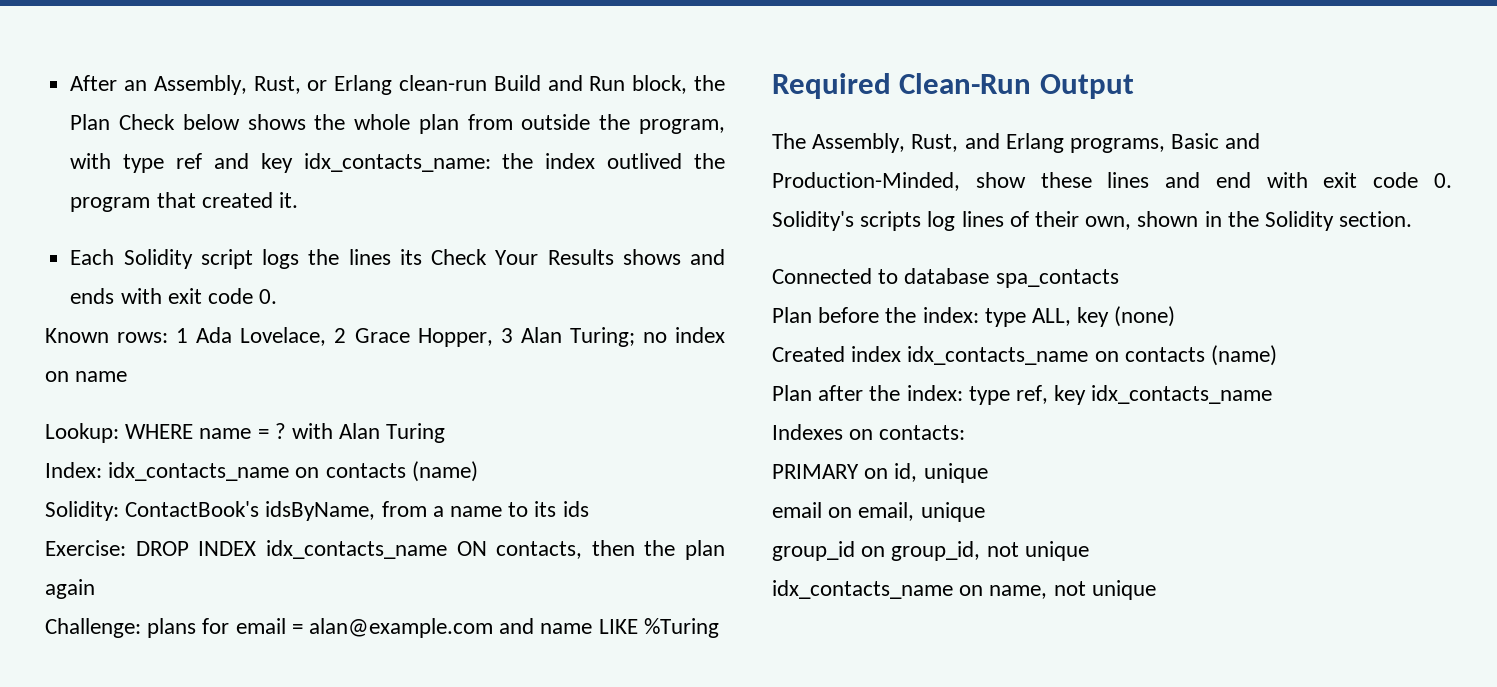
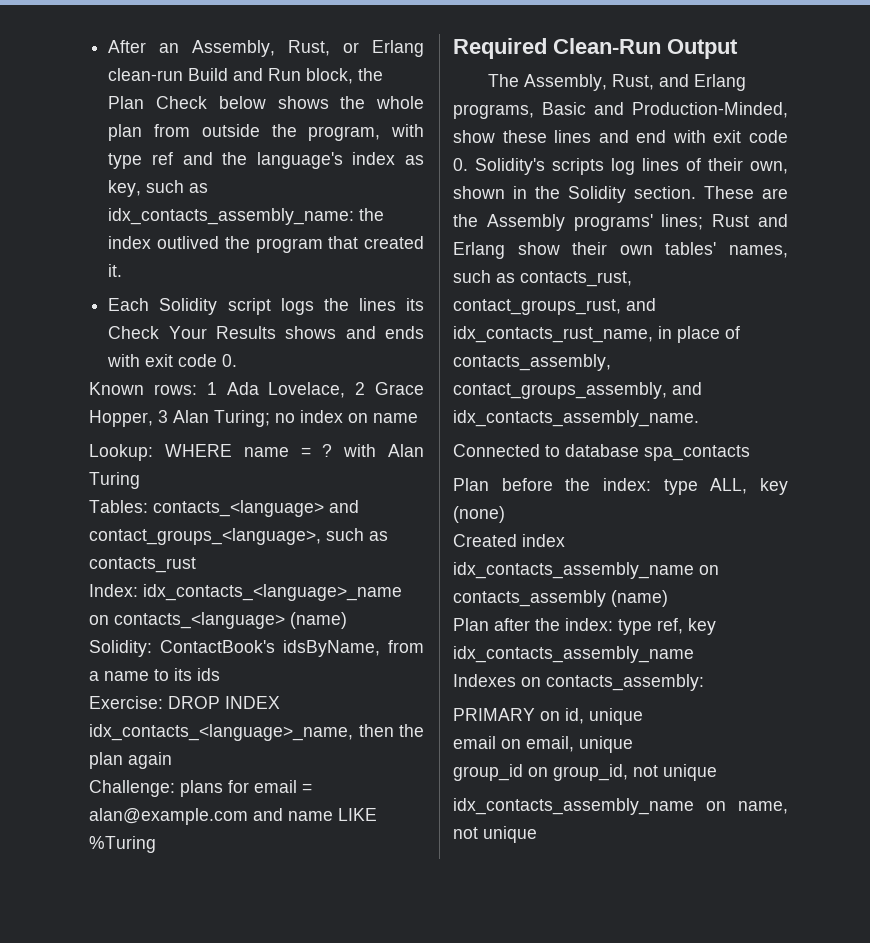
[260,153,491,173] key idx_contacts_name: -> [222,152,424,169] [108,180,209,197] [108,208,355,225] the language's index as key, such as idx_contacts_assembly_name:
[45,462,406,481] Index: idx_contacts_name on contacts -> [89,500,359,517] [89,528,388,545] [89,557,196,573] [89,584,402,601] [89,612,285,629] Tables: contacts_<language> and contact_groups_<language>, such as contacts_rust // Index: idx_contacts_<language>_name on contacts_<language>
[265,540,583,559] idx_contacts_name ON contacts, -> [89,724,353,741] idx_contacts_<language>_name,
(1413, 219) none -> [704,186,788,199] [453,214,788,231] [453,242,788,259] [453,270,632,287] [453,298,656,315] [453,326,740,343] [453,354,611,371] [453,382,702,399] [453,410,699,427] These are the Assembly programs' lines; Rust and Erlang show their own tables' names, such as contacts_rust, contact_groups_rust, and idx_contacts_rust_name, in place of contacts_assembly, contact_groups_assembly, and idx_contacts_assembly_name.
[907,346,1205,365] idx_contacts_name on contacts -> [453,562,719,579] [453,590,606,607] idx_contacts_assembly_name on contacts_assembly
[1091,385,1273,404] idx_contacts_name -> [453,646,694,663] idx_contacts_assembly_name
[879,425,966,440] contacts: -> [546,674,704,691] contacts_assembly:
[772,580,953,599] idx_contacts_name -> [453,798,694,815] idx_contacts_assembly_name

